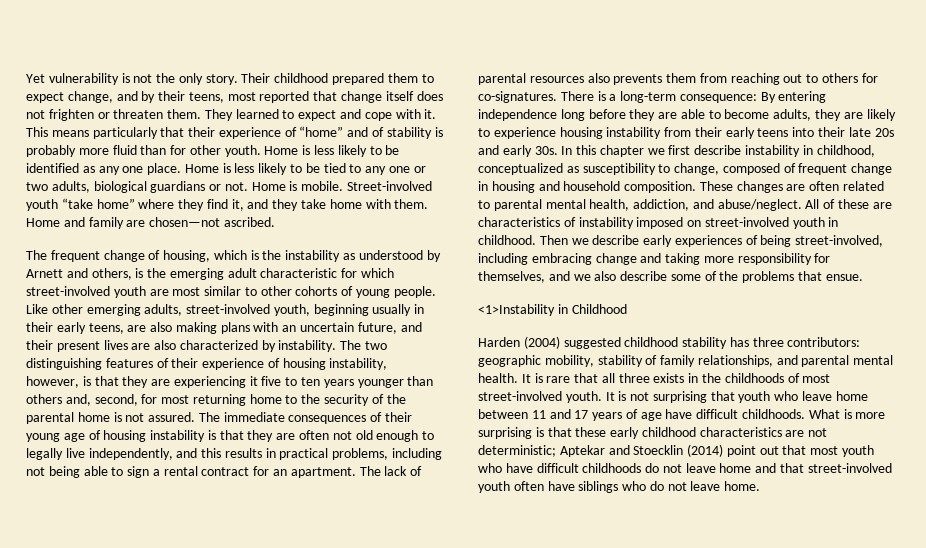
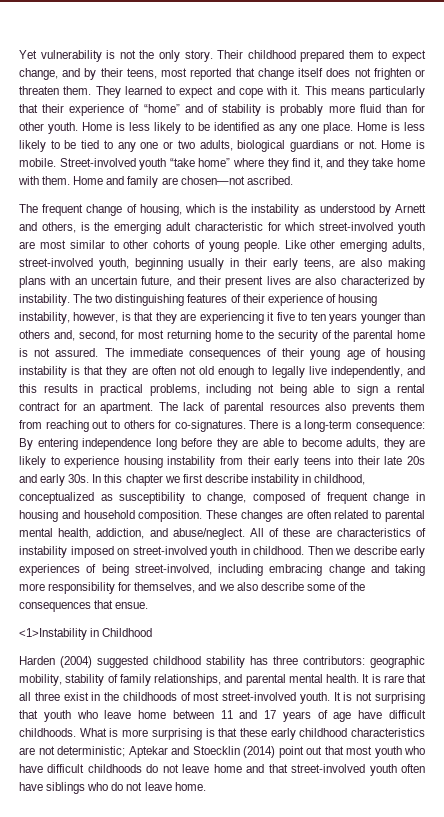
[742,271,795,283] problems -> [19,602,91,612] consequences
[653,373,685,383] exists -> [63,692,89,701] exist

